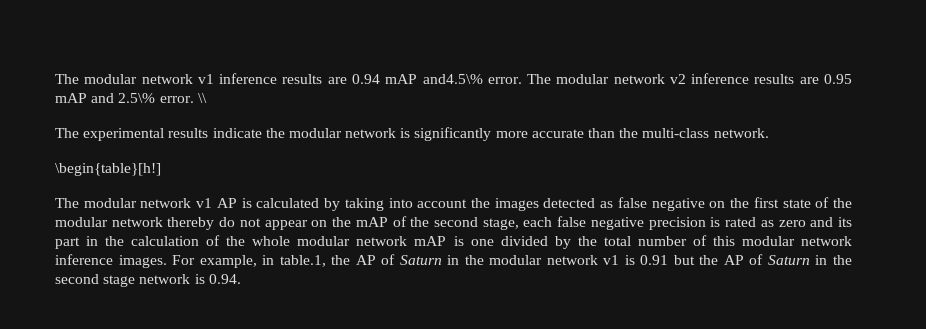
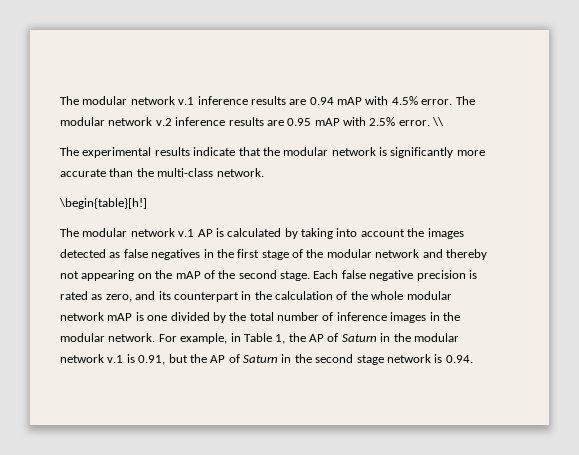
[55,74,214,84] The modular network v1 -> [60,96,195,105] The modular network v.1
[422,74,483,84] and4.5\% -> [365,96,418,105] with 4.5%
[669,74,686,84] v2 -> [155,118,172,126] v.2
[91,93,156,103] and 2.5\% -> [343,117,396,126] with 2.5%
(262, 133) none -> [238,147,261,156] that
[196,198,213,208] v1 -> [178,229,195,237] v.1
[651,198,726,211] negative on -> [151,249,214,260] negatives in
[782,199,811,208] state -> [261,250,289,260] stage
[167,217,308,230] thereby do not appear -> [422,249,487,260] [60,270,135,281] and thereby not appearing
[482,217,553,230] stage, each -> [280,270,339,281] stage. Each
[778,220,806,227] zero -> [105,294,132,302] zero,
[55,237,80,249] part -> [173,292,239,302] counterpart
[712,236,852,246] [55,254,167,268] this modular network inference images. -> [336,312,460,323] [60,333,156,342] inference images in the modular network.
[279,255,326,267] table.1, -> [243,333,286,344] Table 1,
[603,255,669,265] v1 is 0.91 -> [107,354,166,365] v.1 is 0.91,

